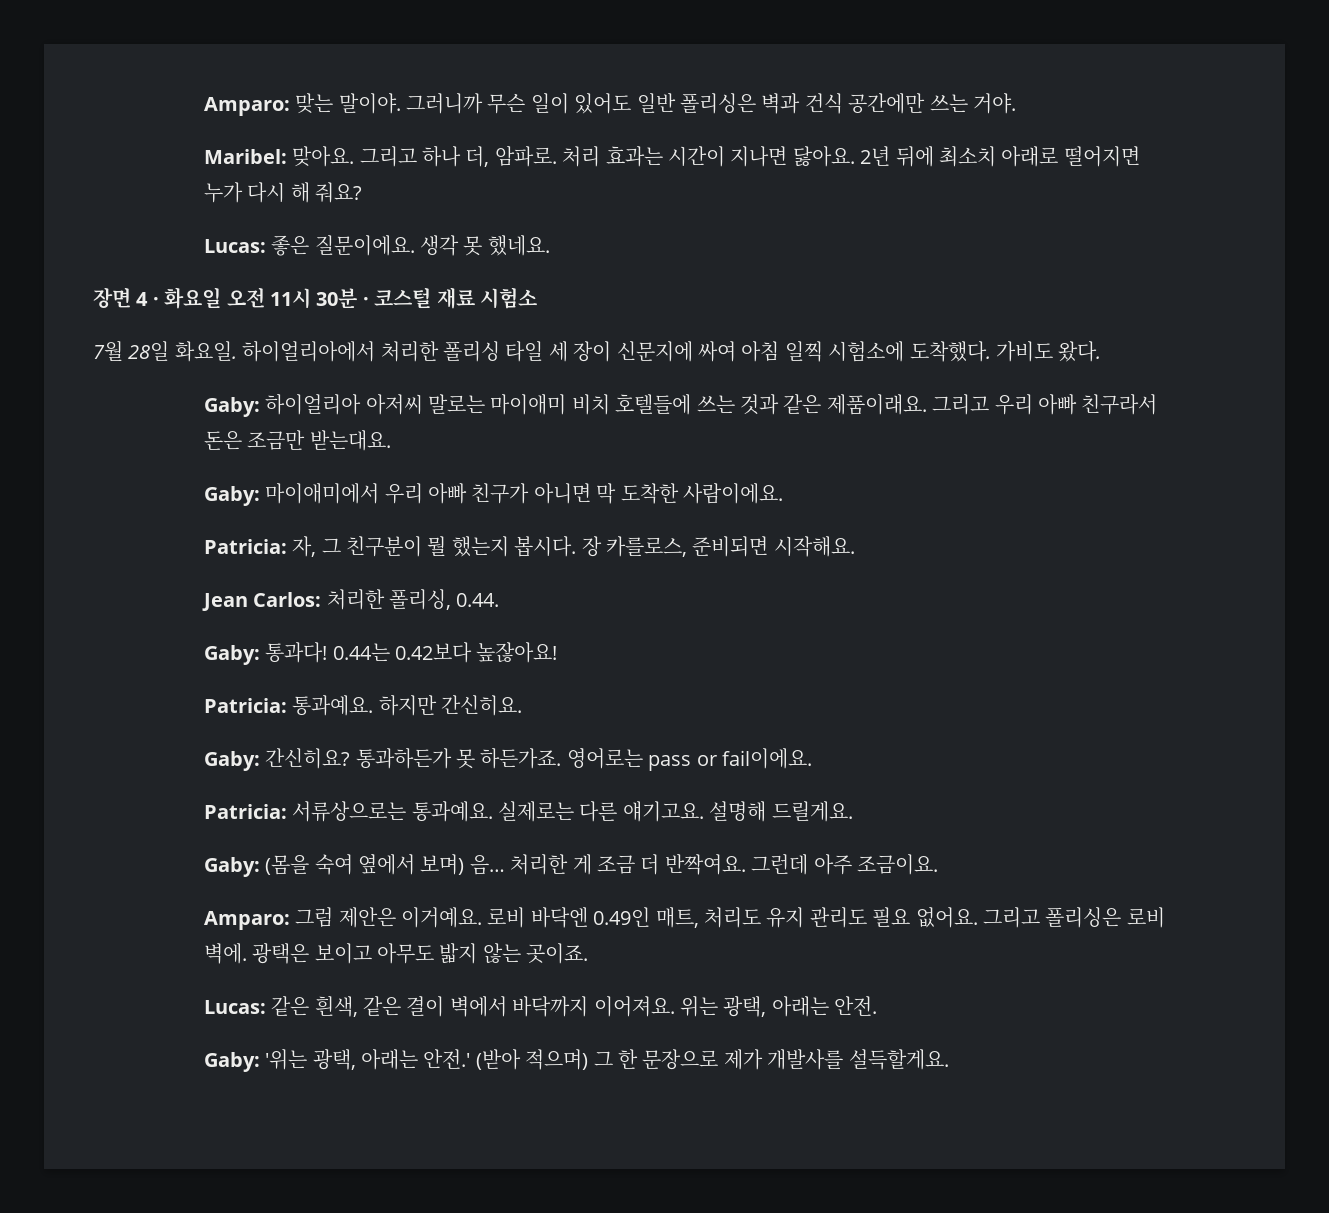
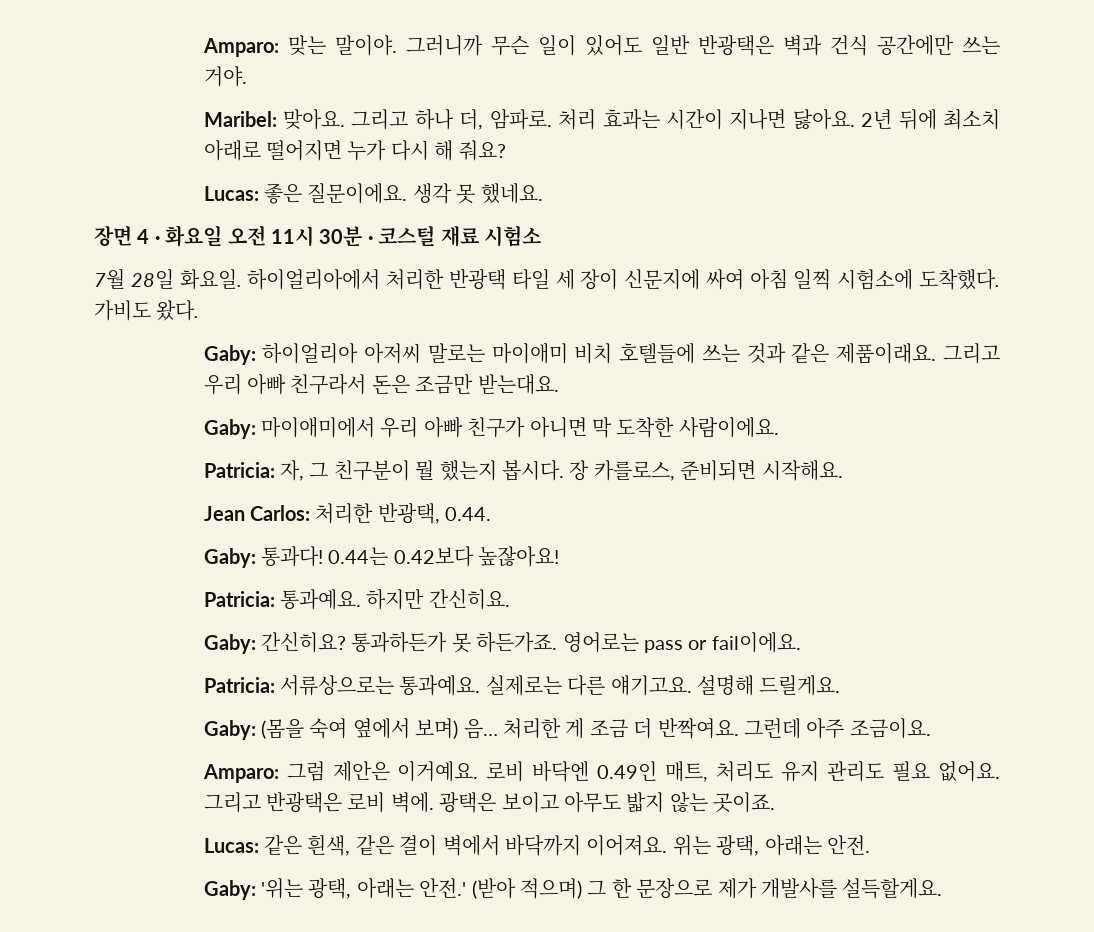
[679,93,756,114] 폴리싱은 -> [697,35,774,56] 반광택은
[443,341,500,362] 폴리싱 -> [448,269,506,290] 반광택
[388,589,451,610] 폴리싱, -> [377,503,440,524] 반광택,
[1045,907,1122,928] 폴리싱은 -> [266,792,343,813] 반광택은

